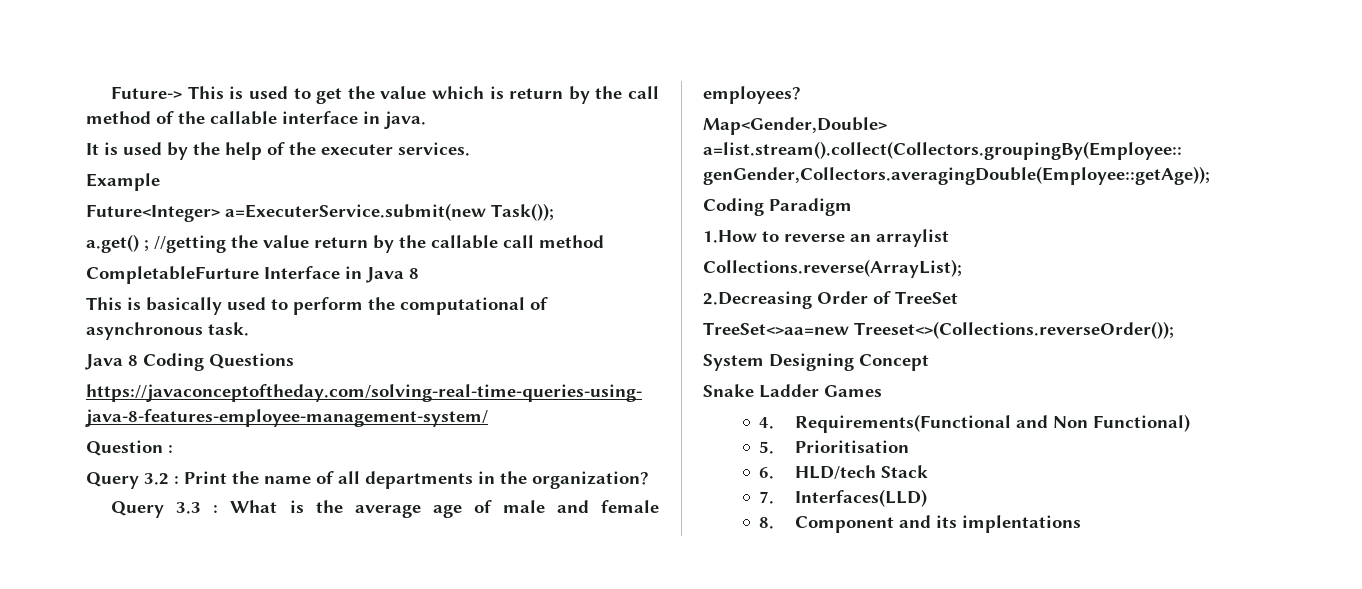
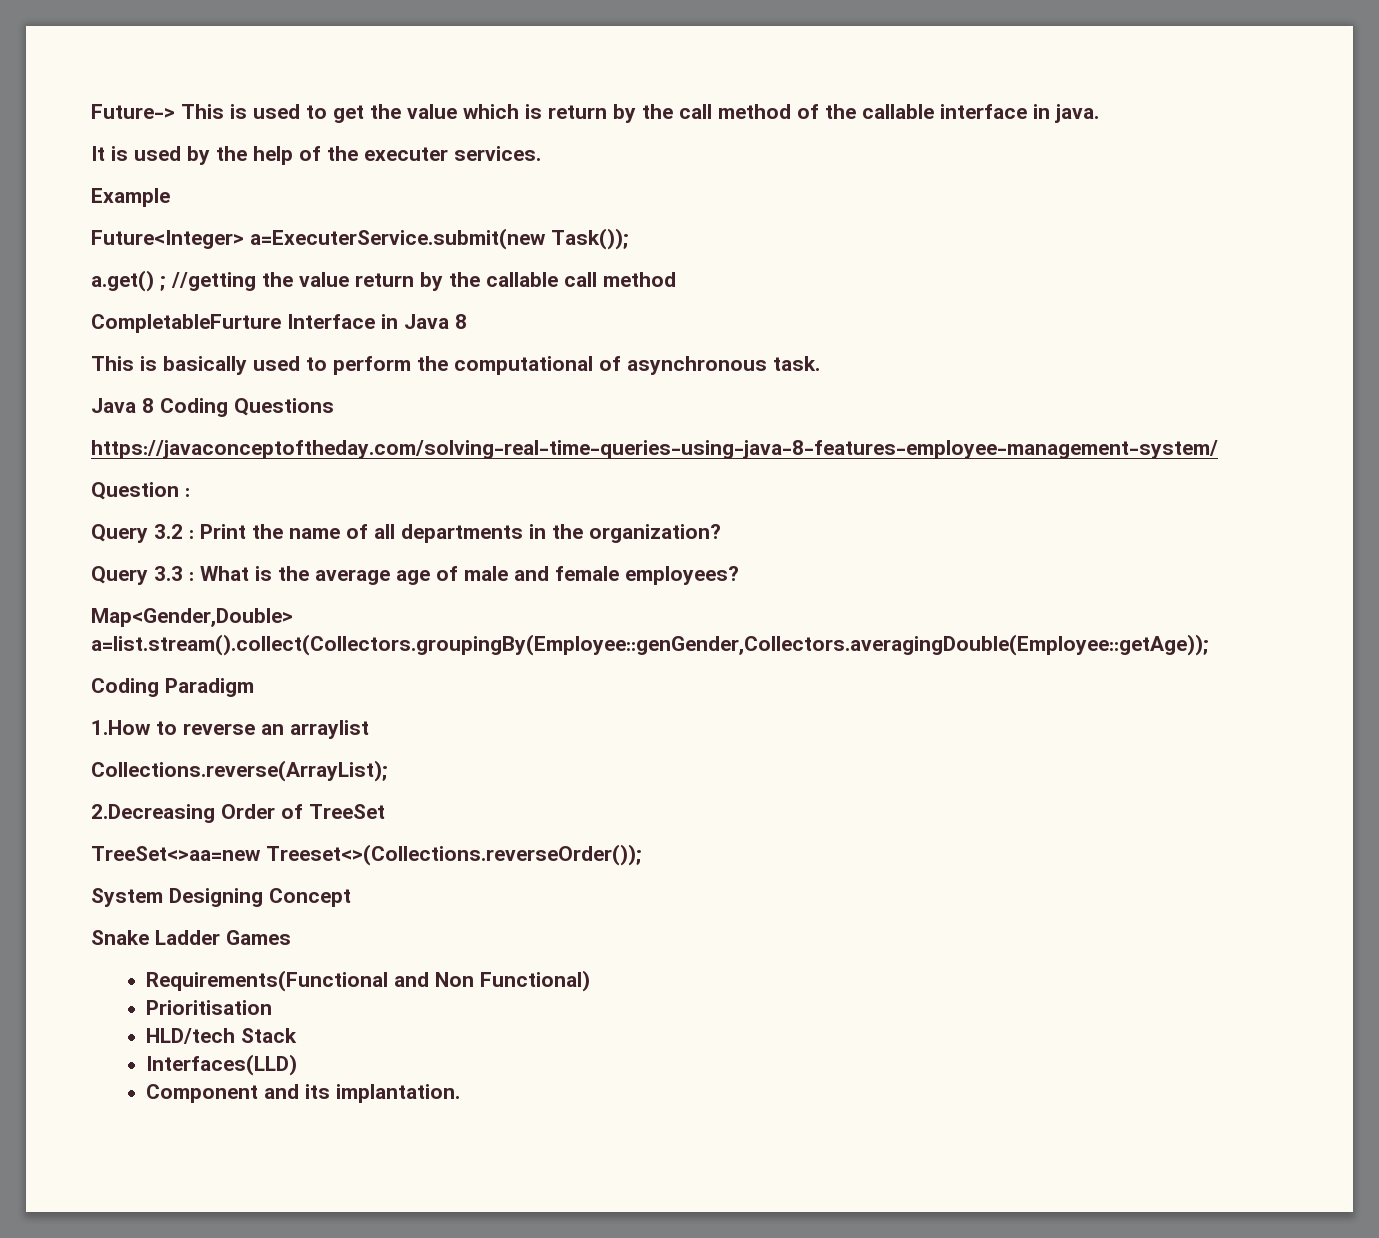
[759,417,775,429] 4. -> (291, 937) none
[759,441,775,454] 5. -> (591, 981) none
[759,467,775,479] 6. -> (273, 1007) none
[759,491,775,504] 7. -> (298, 1035) none
[759,517,775,529] 8. -> (298, 1065) none
[962,515,1082,533] implentations -> [336,1084,461,1103] implantation.

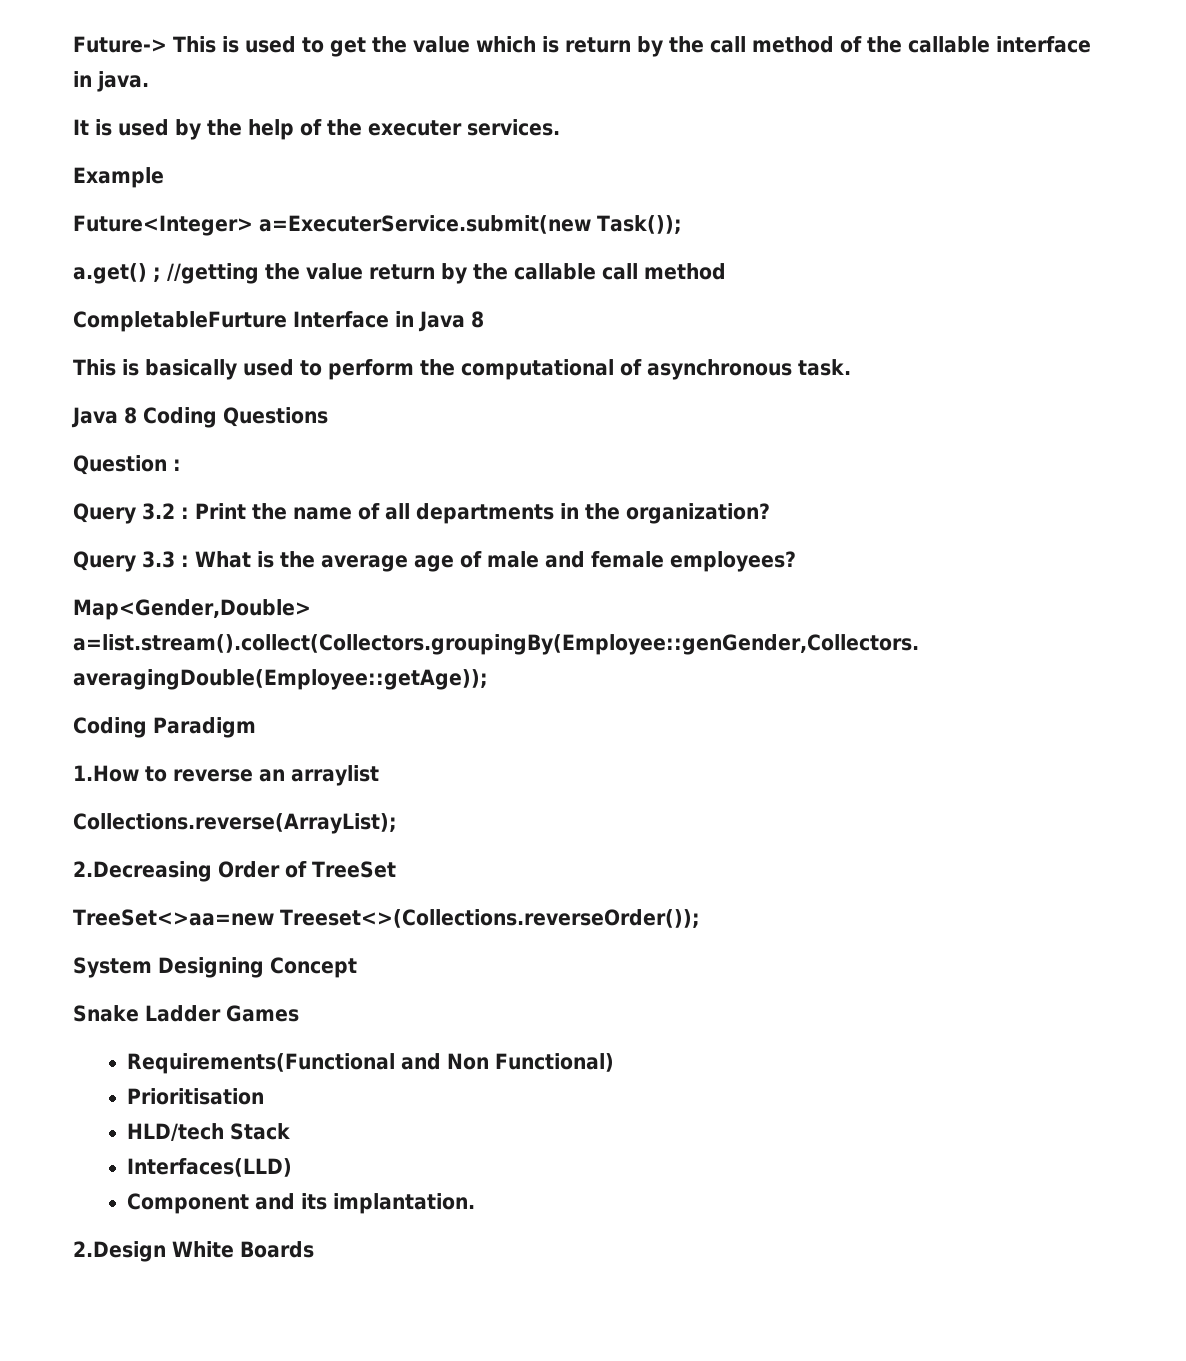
[91,440,1218,459] // https://javaconceptoftheday.com/solving-real-time-queries-using-java-8-features-employee-management-system/ -> (328, 417) none
(461, 1093) none -> [73,1241,314,1262] // 2.Design White Boards

